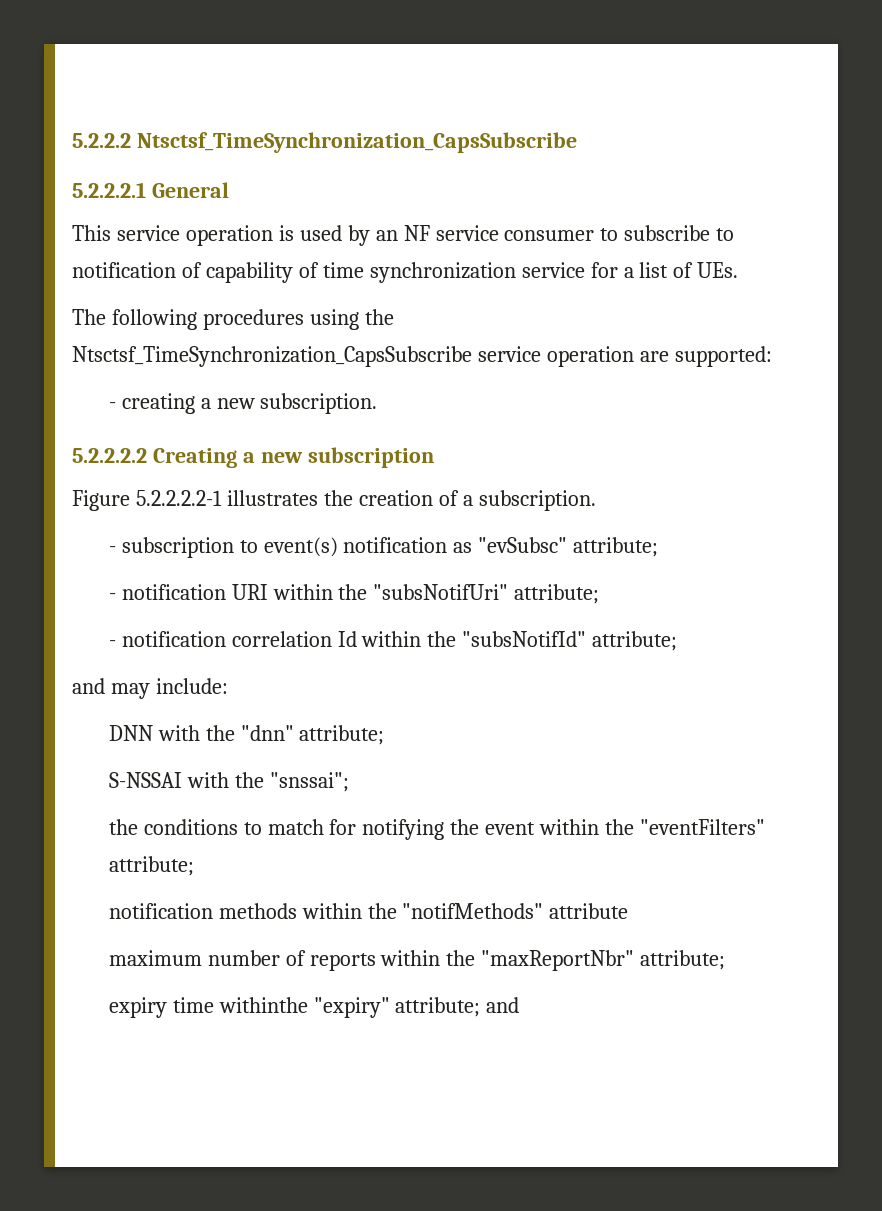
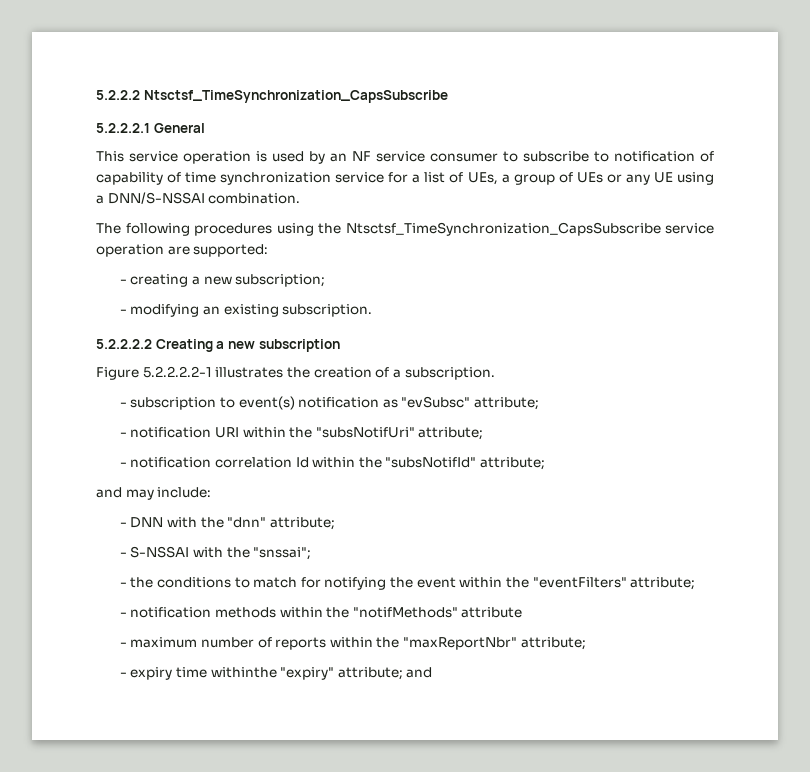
[697,262,739,278] UEs. -> [467,172,714,185] [96,192,301,204] UEs, a group of UEs or any UE using a DNN/S-NSSAI combination.
(255, 403) none -> [235,274,326,287] [119,304,279,317] subscription; // - modifying an existing
(228, 686) none -> [119,522,127,527] -
(385, 735) none -> [119,552,127,557] -
(349, 782) none -> [119,582,127,587] -
(194, 866) none -> [119,612,127,617] -
(629, 911) none -> [119,642,127,647] -
(726, 960) none -> [119,672,127,677] -

